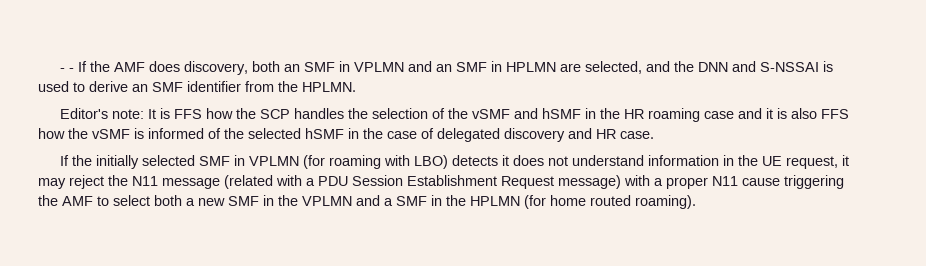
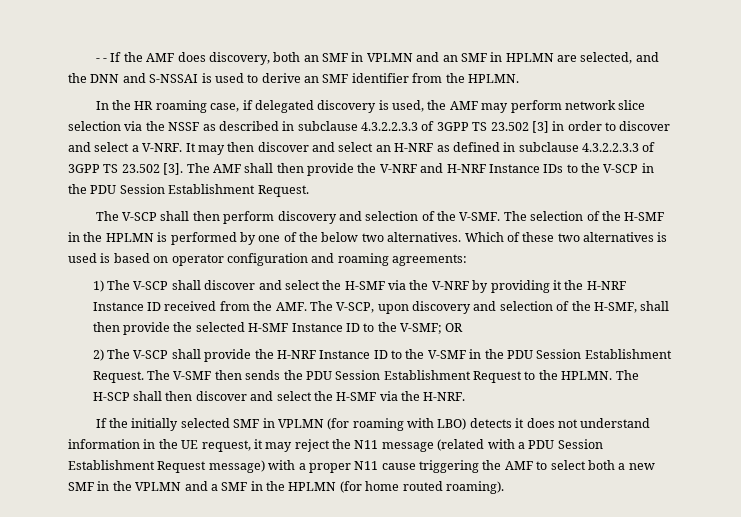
[59,108,849,122] [38,128,654,142] Editor's note: It is FFS how the SCP handles the selection of the vSMF and hSMF in the HR roaming case and it is also FFS how the vSMF is informed of the selected hSMF in the case of delegated discovery and HR case. -> [95,100,646,113] [68,121,671,133] [68,142,656,155] [68,163,654,176] [68,184,309,197] [95,211,665,224] [68,232,668,245] [68,253,467,266] [92,280,626,293] [92,301,670,314] [92,322,464,335] [92,349,672,362] [92,370,639,383] [92,391,466,401] In the HR roaming case, if delegated discovery is used, the AMF may perform network slice selection via the NSSF as described in subclause 4.3.2.2.3.3 of 3GPP TS 23.502 [3] in order to discover and select a V-NRF. It may then discover and select an H-NRF as defined in subclause 4.3.2.2.3.3 of 3GPP TS 23.502 [3]. The AMF shall then provide the V-NRF and H-NRF Instance IDs to the V-SCP in the PDU Session Establishment Request. // The V-SCP shall then perform discovery and selection of the V-SMF. The selection of the H-SMF in the HPLMN is performed by one of the below two alternatives. Which of these two alternatives is used is based on operator configuration and roaming agreements: // 1) The V-SCP shall discover and select the H-SMF via the V-NRF by providing it the H-NRF Instance ID received from the AMF. The V-SCP, upon discovery and selection of the H-SMF, shall then provide the selected H-SMF Instance ID to the V-SMF; OR // 2) The V-SCP shall provide the H-NRF Instance ID to the V-SMF in the PDU Session Establishment Request. The V-SMF then sends the PDU Session Establishment Request to the HPLMN. The H-SCP shall then discover and select the H-SMF via the H-NRF.

